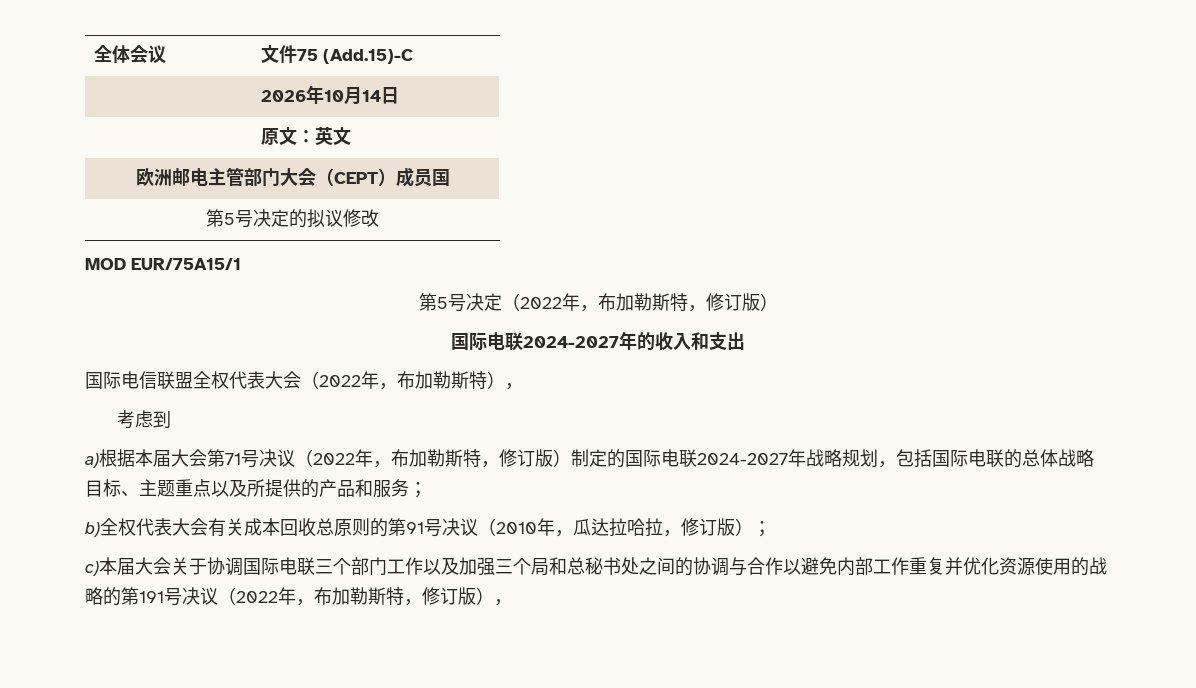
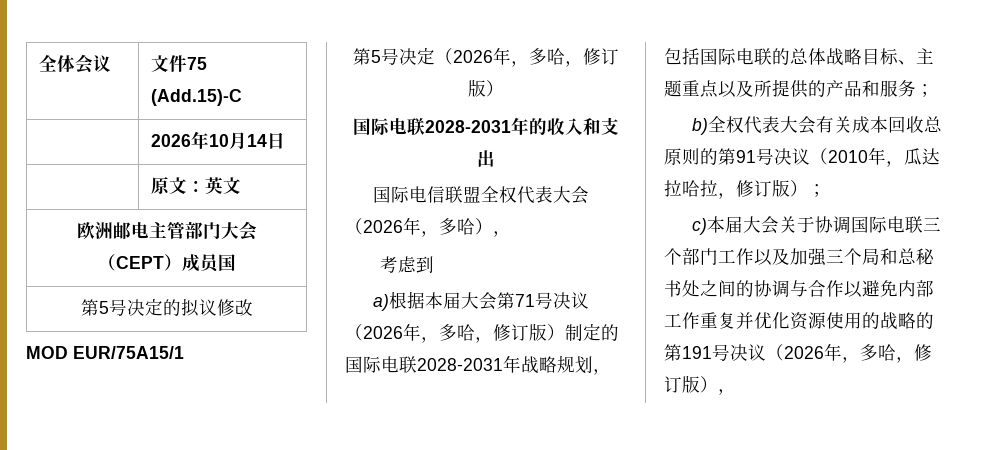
[519,293,688,312] 2022年，布加勒斯特 -> [452,47,565,67] 2026年，多哈
[523,336,619,348] 2024-2027 -> [424,120,511,133] 2028-2031
[319,371,487,390] 2022年，布加勒斯特 -> [363,217,475,237] 2026年，多哈
[313,449,481,468] 2022年，布加勒斯特 -> [363,323,475,343] 2026年，多哈
[697,453,788,465] 2024-2027 -> [417,358,503,371] 2028-2031
[236,587,404,606] 2022年，布加勒斯特 -> [784,343,896,363] 2026年，多哈

